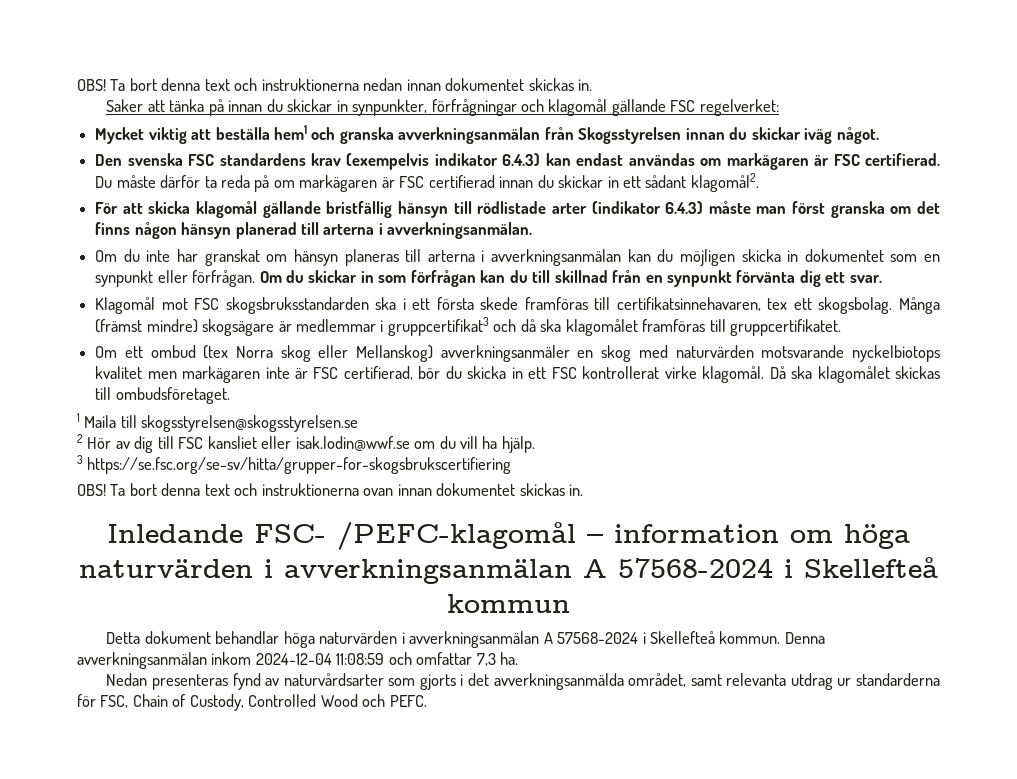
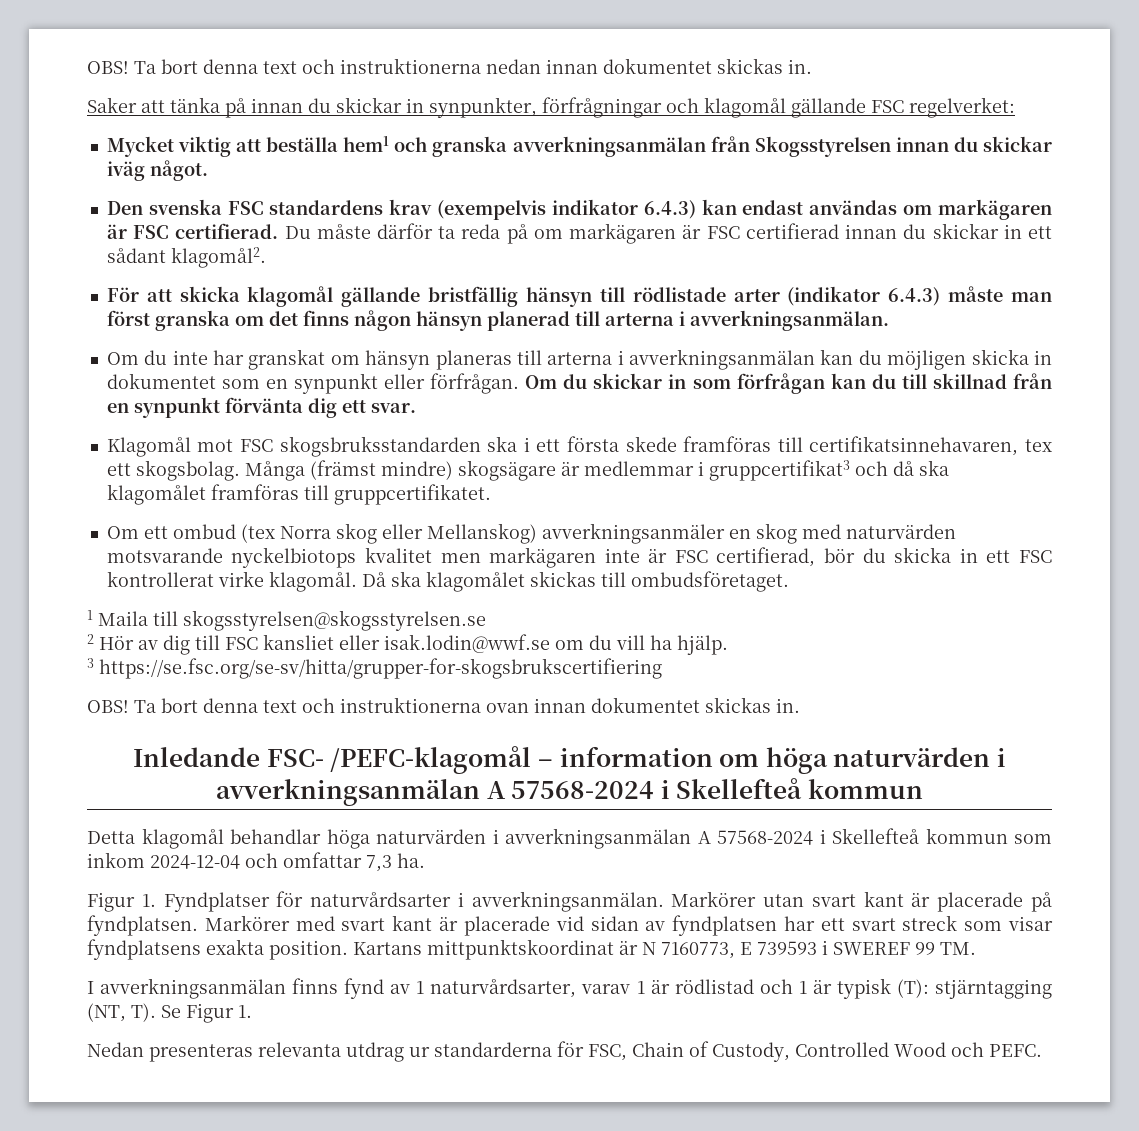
[144,631,211,644] dokument -> [141,828,224,849] klagomål
[719,631,825,644] [77,652,207,669] kommun. Denna avverkningsanmälan -> [925,828,1052,844] kommun som
[336,653,385,665] 11:08:59 -> (240, 862) none
[106,673,722,690] Nedan presenteras fynd av naturvårdsarter som gjorts i det avverkningsanmälda området, samt -> [87,891,1052,912] [87,915,1053,936] [87,939,976,960] [87,978,1052,999] [87,1003,252,1023] [87,1042,253,1062] Figur 1. Fyndplatser för naturvårdsarter i avverkningsanmälan. Markörer utan svart kant är placerade på fyndplatsen. Markörer med svart kant är placerade vid sidan av fyndplatsen har ett svart streck som visar fyndplatsens exakta position. Kartans mittpunktskoordinat är N 7160773, E 739593 i SWEREF 99 TM. // I avverkningsanmälan finns fynd av 1 naturvårdsarter, varav 1 är rödlistad och 1 är typisk (T): stjärntagging (NT, T). Se Figur 1. // Nedan presenteras

